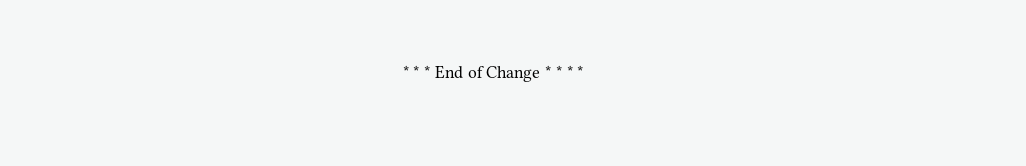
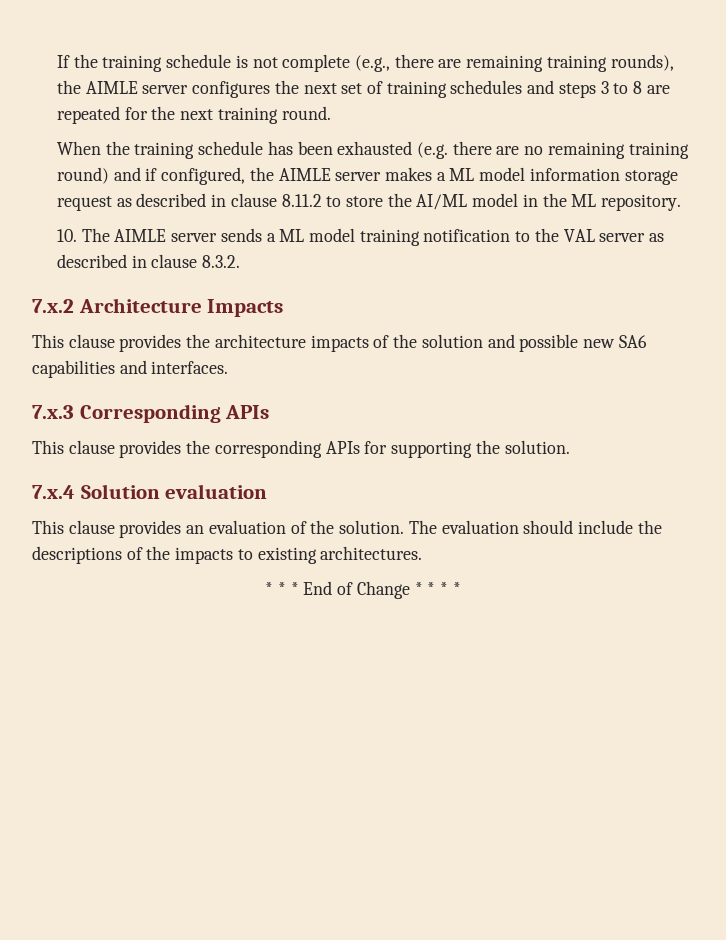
(402, 71) none -> [56,54,674,72] [56,80,670,98] [56,106,331,124] [56,141,689,159] [56,167,678,185] [56,193,682,211] [56,228,665,246] [56,254,241,268] [32,298,284,317] [32,334,647,352] [32,360,229,378] [32,404,270,423] [32,440,570,458] [32,484,268,499] [32,520,662,538] [32,546,423,564] If the training schedule is not complete (e.g., there are remaining training rounds), the AIMLE server configures the next set of training schedules and steps 3 to 8 are repeated for the next training round. // When the training schedule has been exhausted (e.g. there are no remaining training round) and if configured, the AIMLE server makes a ML model information storage request as described in clause 8.11.2 to store the AI/ML model in the ML repository. // 10. The AIMLE server sends a ML model training notification to the VAL server as described in clause 8.3.2. // 7.x.2 Architecture Impacts // This clause provides the architecture impacts of the solution and possible new SA6 capabilities and interfaces. // 7.x.3 Corresponding APIs // This clause provides the corresponding APIs for supporting the solution. // 7.x.4 Solution evaluation // This clause provides an evaluation of the solution. The evaluation should include the descriptions of the impacts to existing architectures. //

